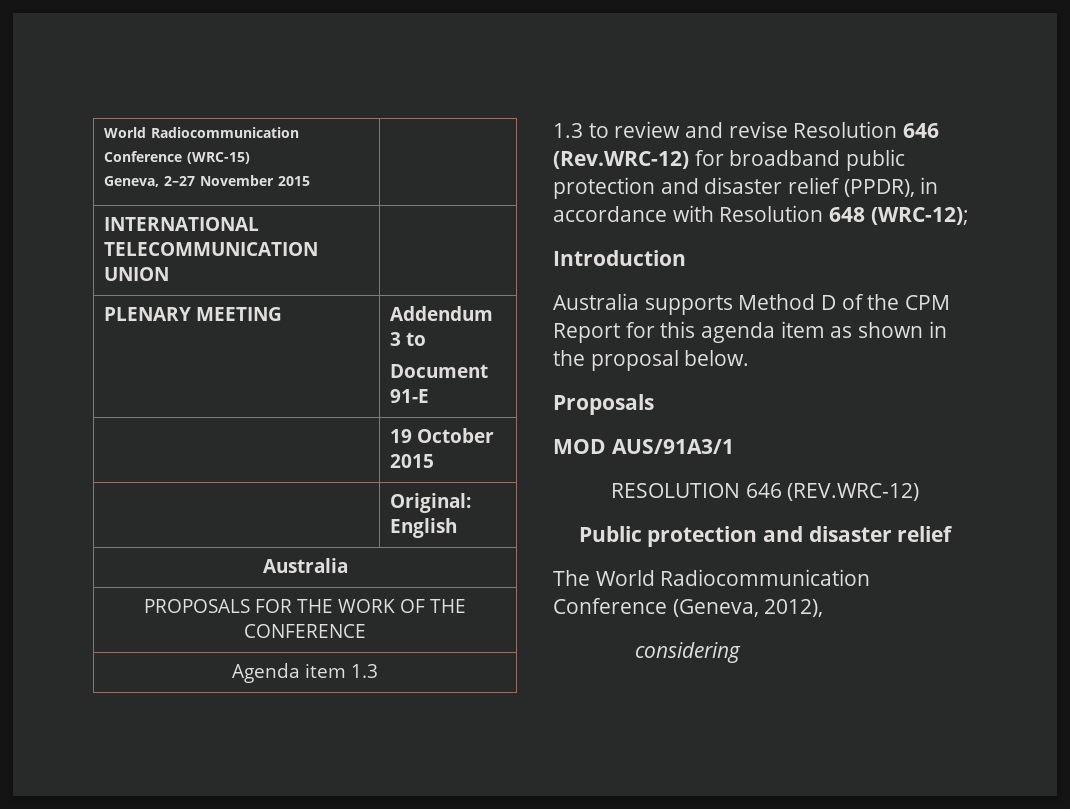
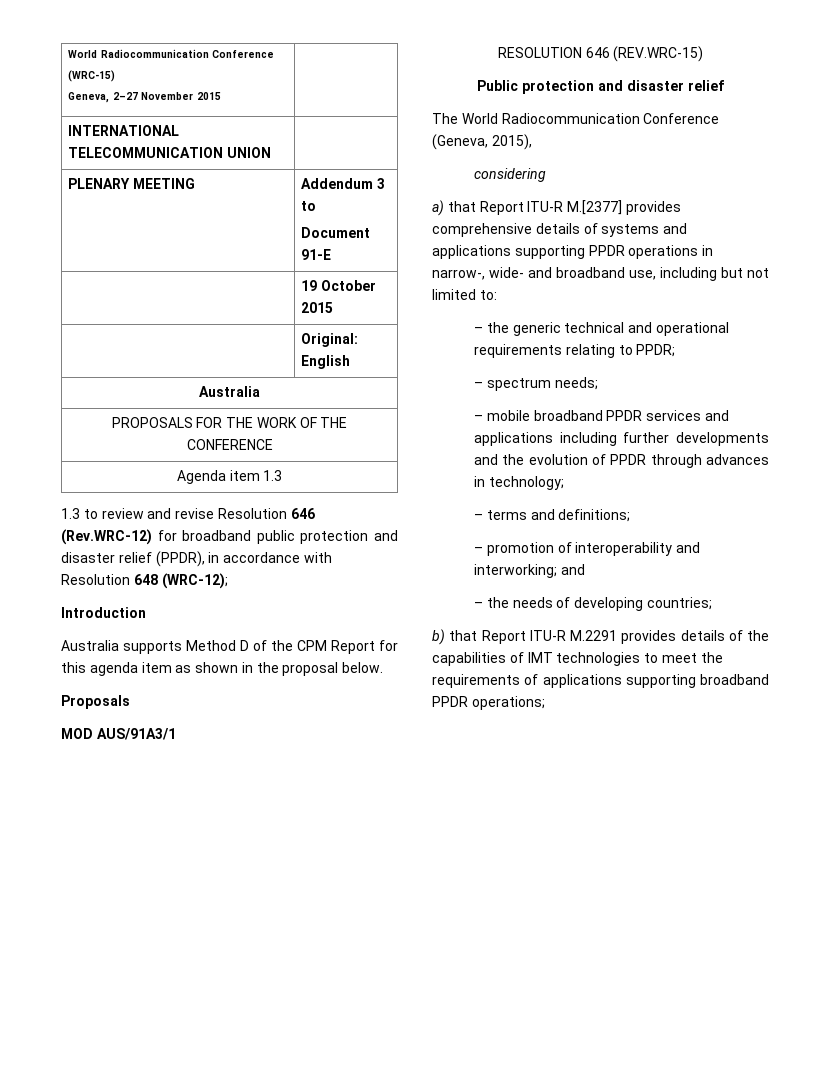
[787,483,920,501] (REV.WRC-12) -> [613,46,704,62] (REV.WRC-15)
[764,599,824,617] 2012), -> [491,134,532,150] 2015),
(742, 652) none -> [432,200,681,216] [432,223,688,237] [432,245,714,259] [432,267,769,281] [432,289,497,300] [474,322,729,336] [474,344,676,358] [474,377,598,391] [474,410,729,421] [474,432,769,446] [474,454,769,468] [474,476,564,490] [474,509,631,522] [474,542,701,556] [474,564,585,578] [474,597,712,611] [432,629,769,645] [432,652,723,666] [432,674,769,688] [432,696,545,710] // a) that Report ITU-R M.[2377] provides comprehensive details of systems and applications supporting PPDR operations in narrow-, wide- and broadband use, including but not limited to: // – the generic technical and operational requirements relating to PPDR; // – spectrum needs; // – mobile broadband PPDR services and applications including further developments and the evolution of PPDR through advances in technology; // – terms and definitions; // – promotion of interoperability and interworking; and // – the needs of developing countries; // b) that Report ITU-R M.2291 provides details of the capabilities of IMT technologies to meet the requirements of applications supporting broadband PPDR operations;

